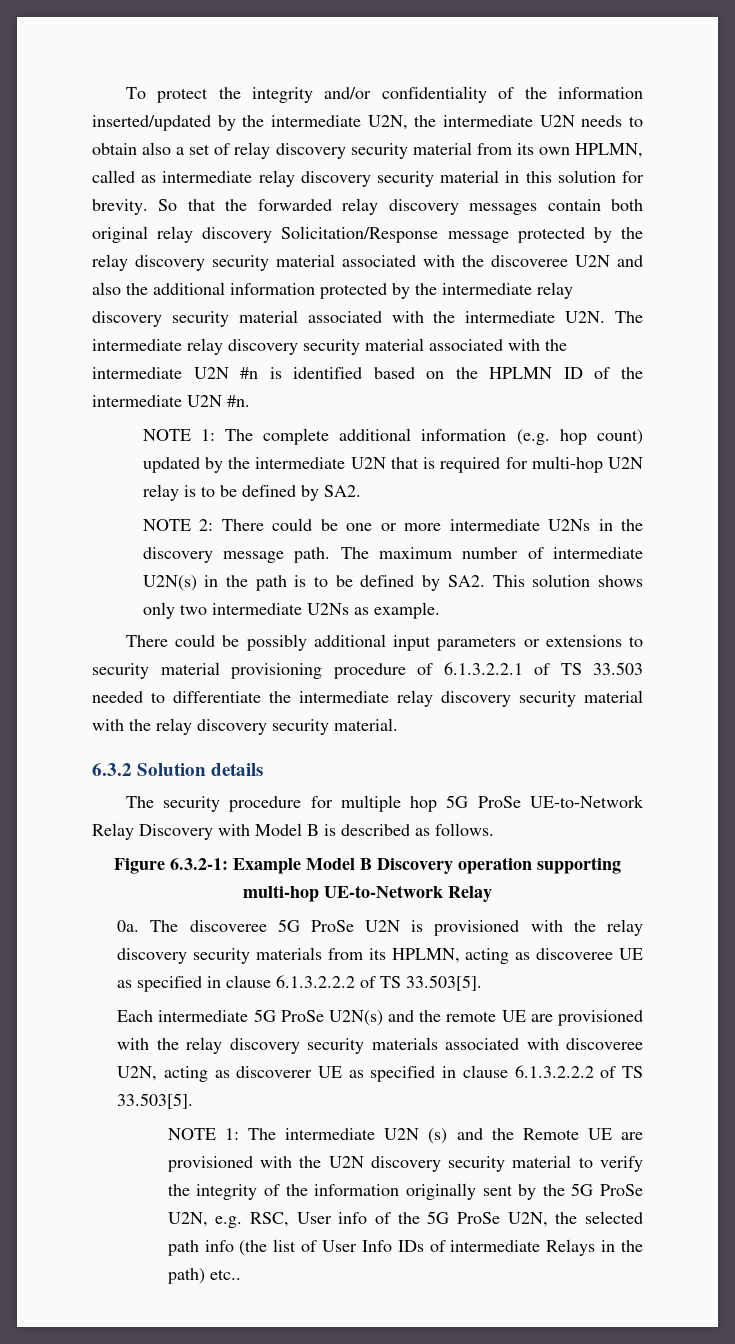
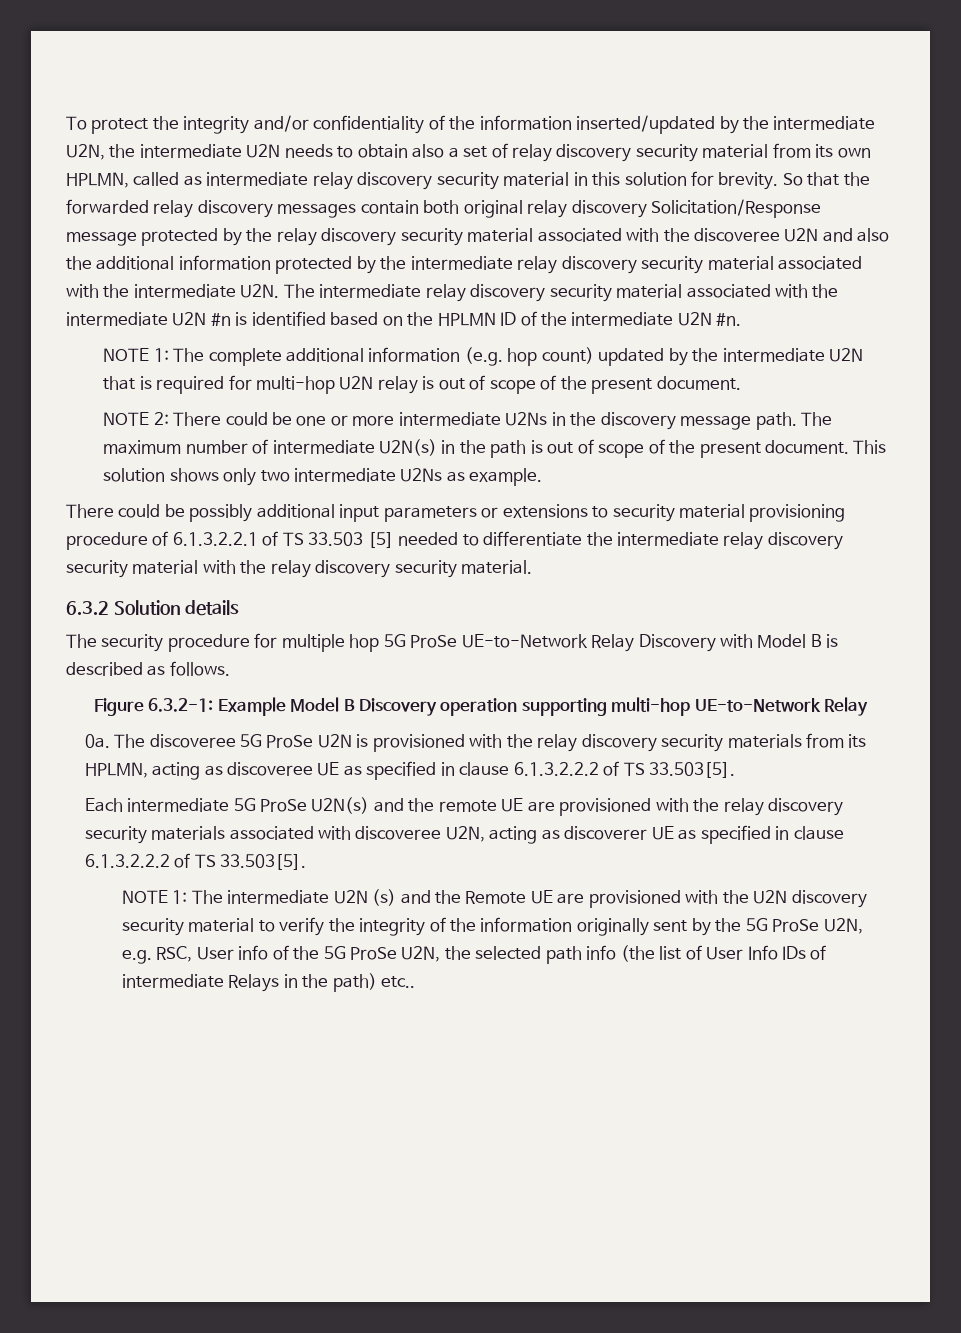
[200,485,361,501] to be defined by SA2. -> [438,375,741,394] out of scope of the present document.
[314,575,485,591] to be defined by SA2. -> [547,439,850,458] out of scope of the present document.
(643, 668) none -> [367,532,394,548] [5]

